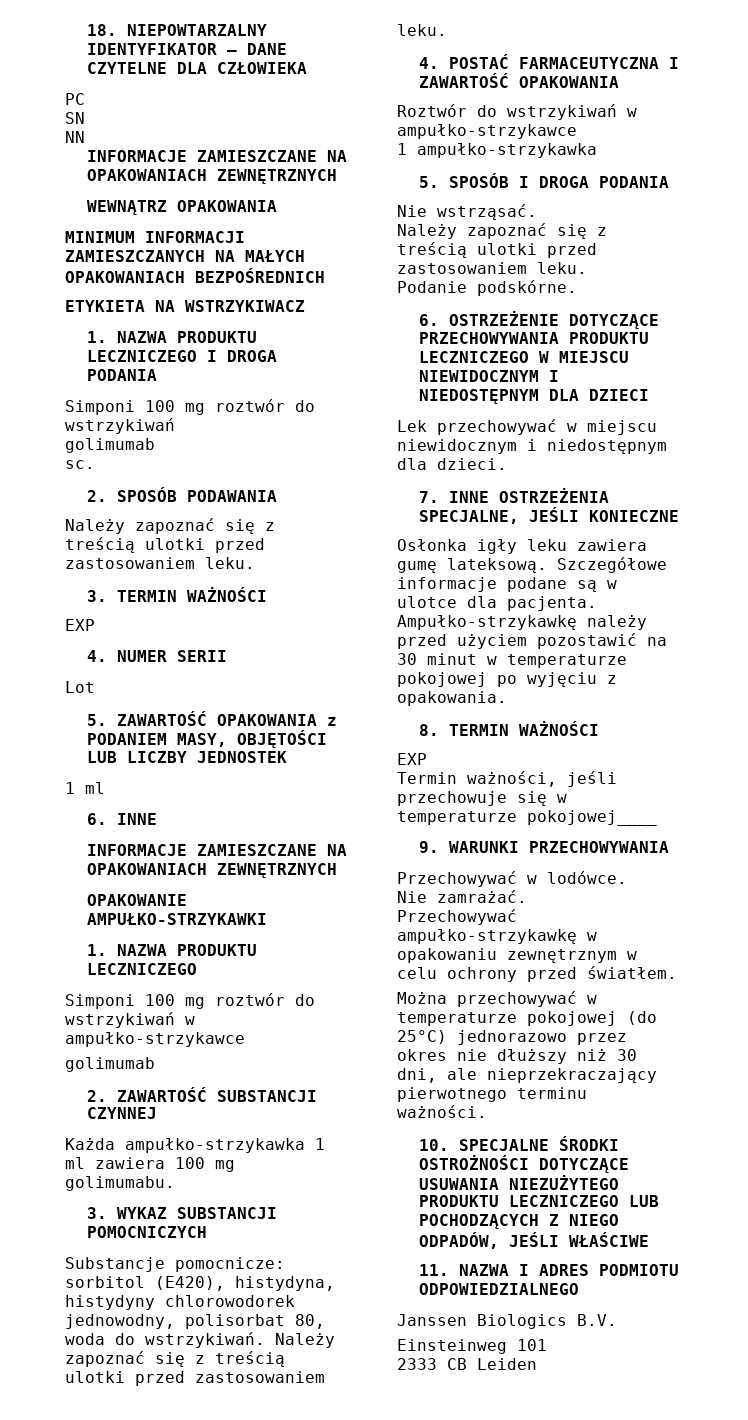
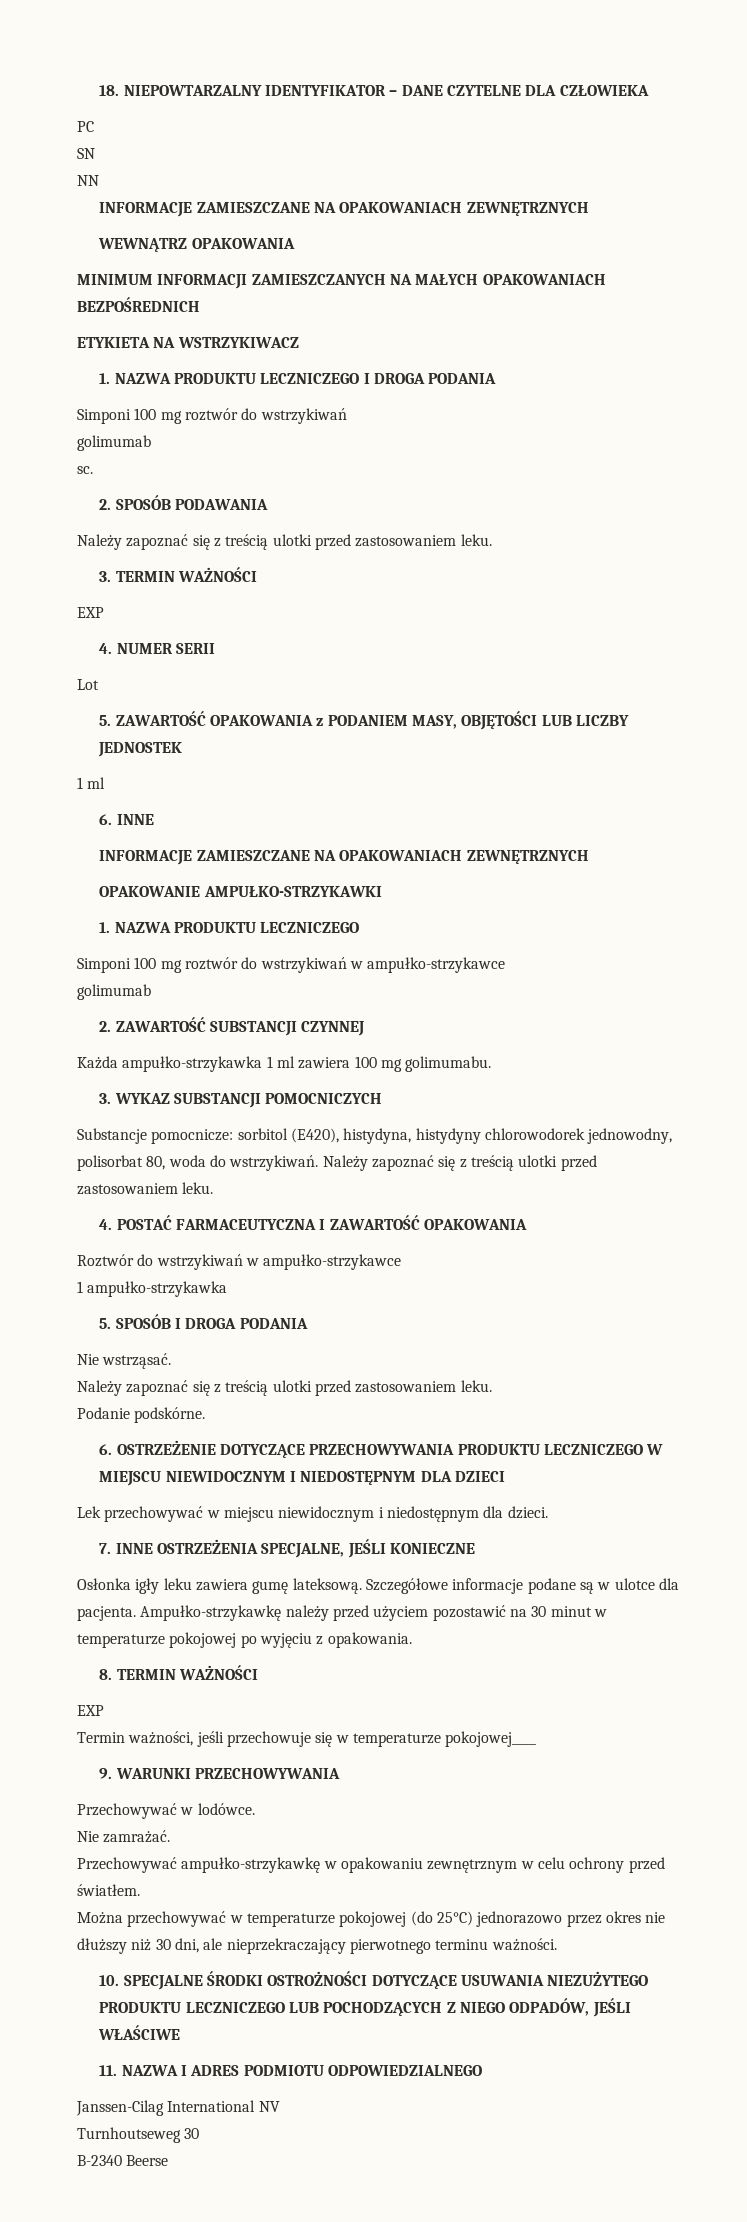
[397,1314,617,1329] [397,1339,547,1354] [397,1358,537,1370] Janssen Biologics B.V. // Einsteinweg 101 // 2333 CB Leiden -> [76,2100,280,2116] [77,2127,200,2143] [77,2155,169,2166] Janssen-Cilag International NV // Turnhoutseweg 30 // B-2340 Beerse

